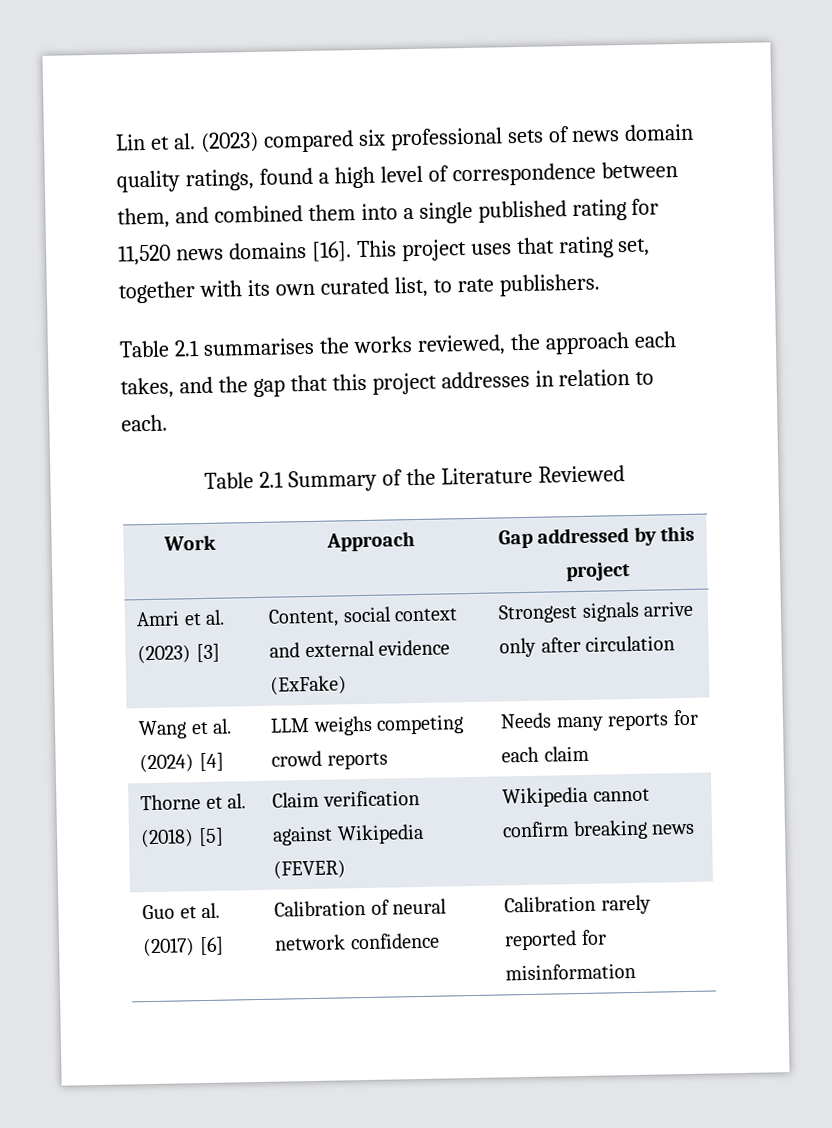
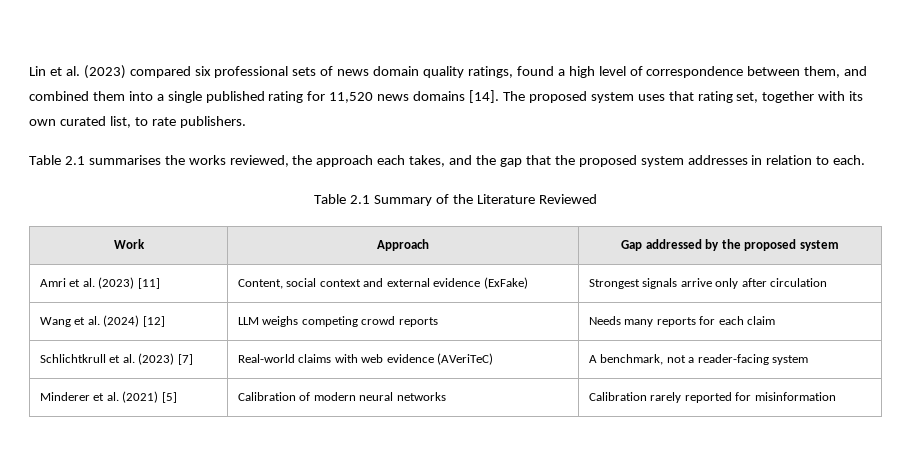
[310,239,467,262] [16]. This project -> [469,90,634,103] [14]. The proposed system
[331,372,437,395] this project -> [554,155,684,167] the proposed system
[660,525,696,542] [565,562,631,582] this project -> [721,239,839,251] the proposed system
[195,643,220,663] [3] -> [137,278,160,289] [11]
[198,752,224,772] [4] -> [142,316,165,327] [12]
[140,793,247,811] [140,827,224,848] [272,789,420,808] [272,823,424,846] [273,859,347,879] [502,786,650,808] [502,819,696,841] [142,902,221,920] [142,936,224,957] Thorne et al. (2018) [5] | Claim verification against Wikipedia (FEVER) | Wikipedia cannot confirm breaking news // Guo et al. (2017) [6] -> [39,353,193,365] [237,353,494,365] [588,354,809,365] [39,391,177,403] Schlichtkrull et al. (2023) [7] | Real-world claims with web evidence (AVeriTeC) | A benchmark, not a reader-facing system // Minderer et al. (2021) [5]
[392,898,448,915] [274,932,440,951] neural network confidence -> [313,392,446,401] modern neural networks

